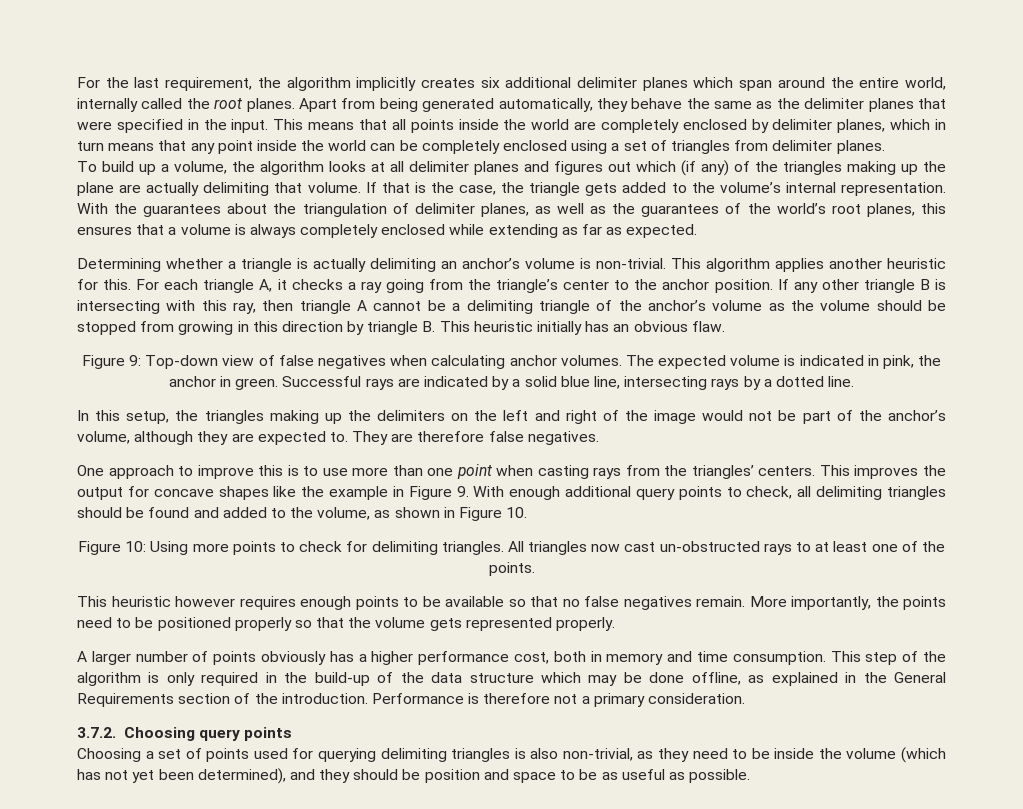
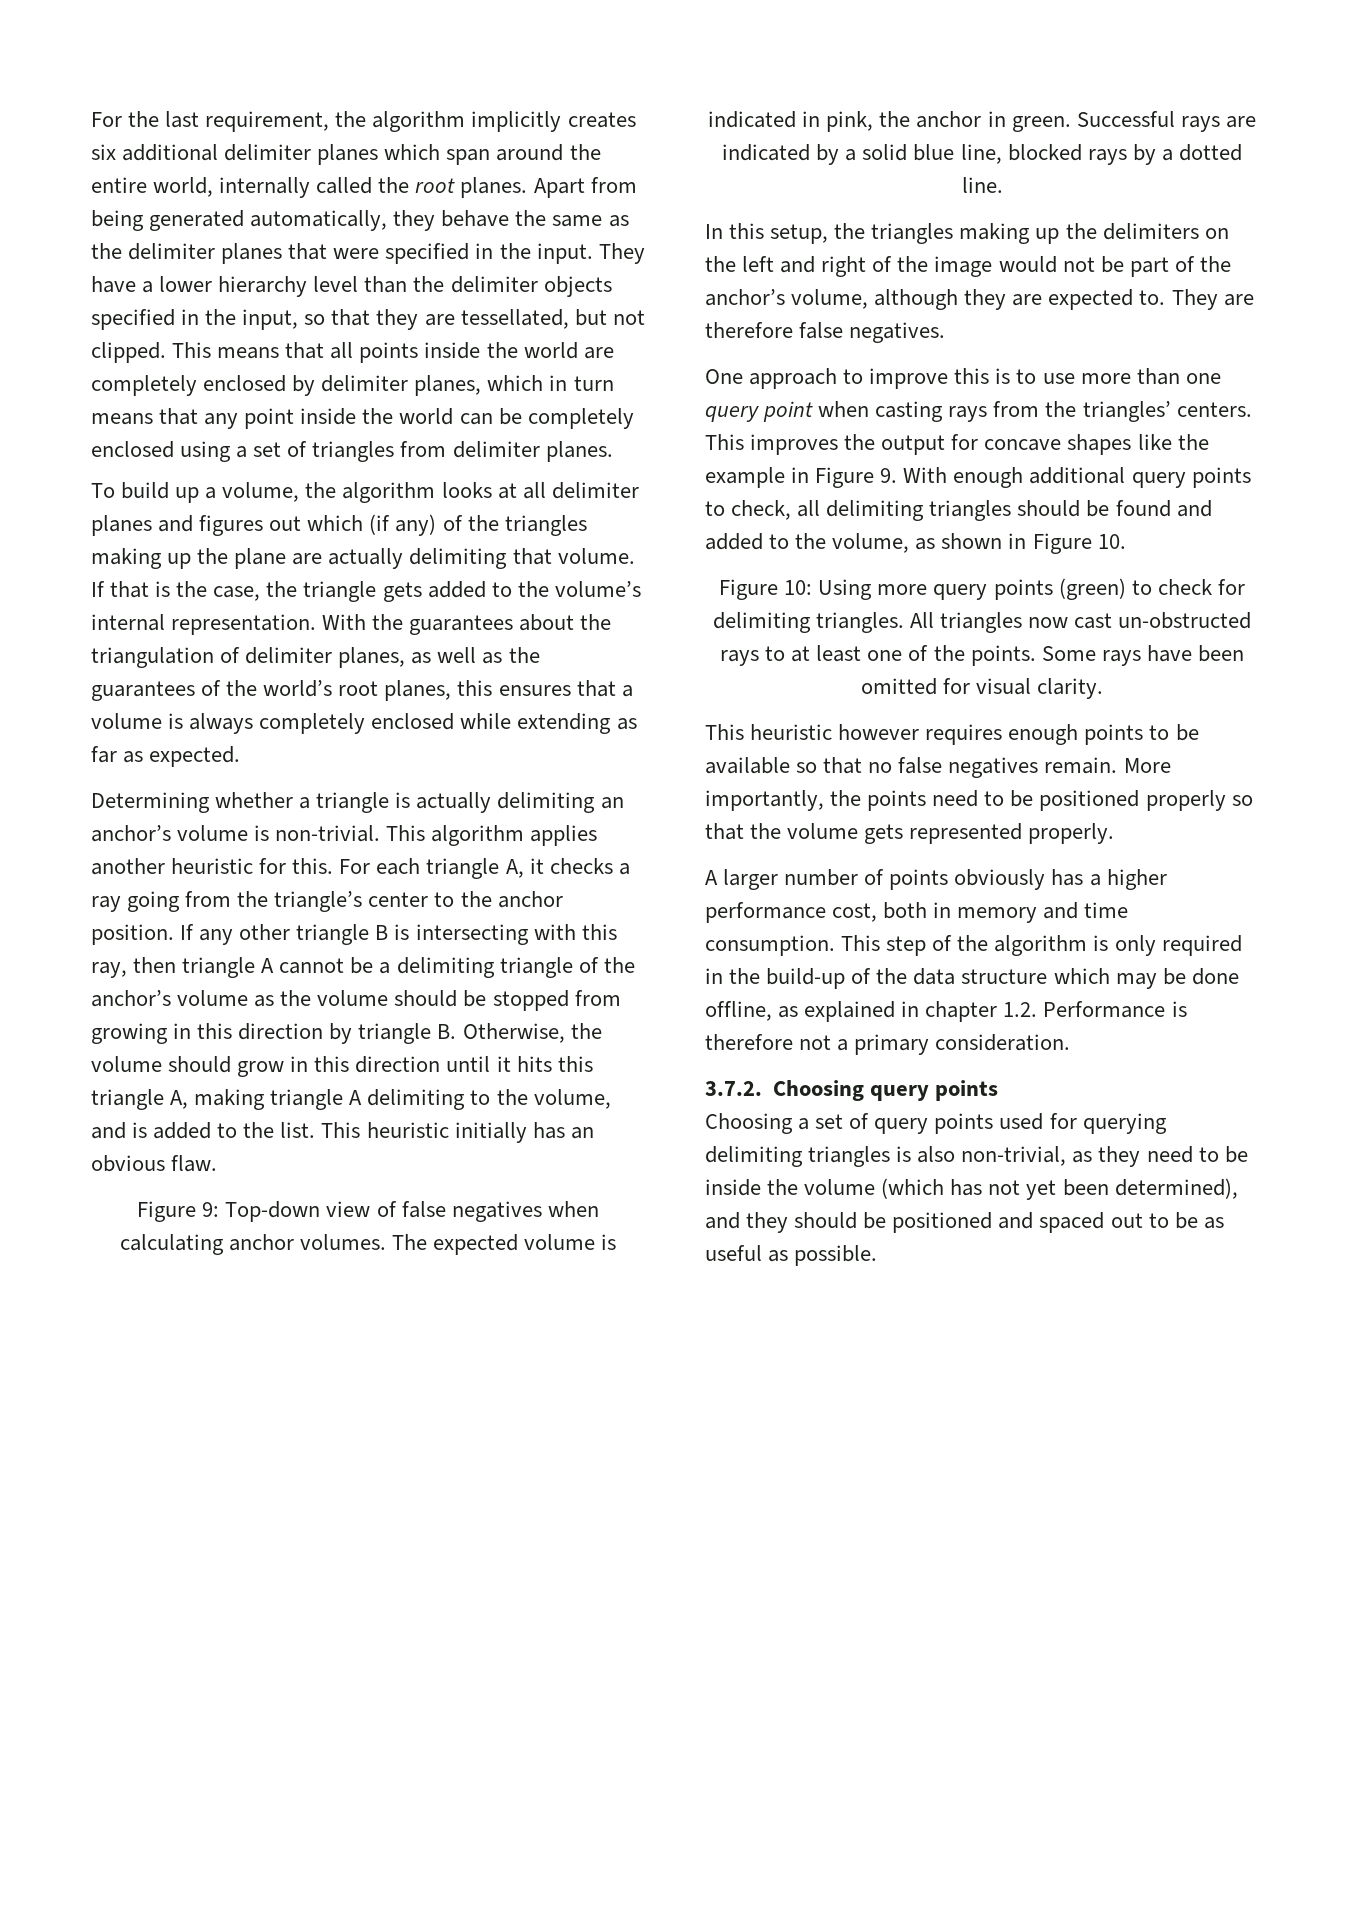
(269, 126) none -> [598,243,645,264] [91,276,612,297] [91,309,645,330] [91,342,166,363] They have a lower hierarchy level than the delimiter objects specified in the input, so that they are tessellated, but not clipped.
(436, 326) none -> [462,1023,602,1043] [91,1056,593,1077] [91,1089,611,1110] [91,1122,316,1139] Otherwise, the volume should grow in this direction until it hits this triangle A, making triangle A delimiting to the volume, and is added to the list.
[624,376,708,390] intersecting -> [1007,144,1082,161] blocked
(454, 472) none -> [705,406,759,422] query
[232,541,276,555] points -> [933,578,1126,600] query points (green)
(535, 569) none -> [1041,645,1244,666] [860,678,1104,699] Some rays have been omitted for visual clarity.
[863,672,947,683] [77,693,368,707] the General Requirements section of the introduction. -> [925,1001,1038,1022] chapter 1.2.
(202, 753) none -> [874,1118,929,1134] query
[424,769,557,783] position and space -> [892,1212,1143,1233] positioned and spaced out

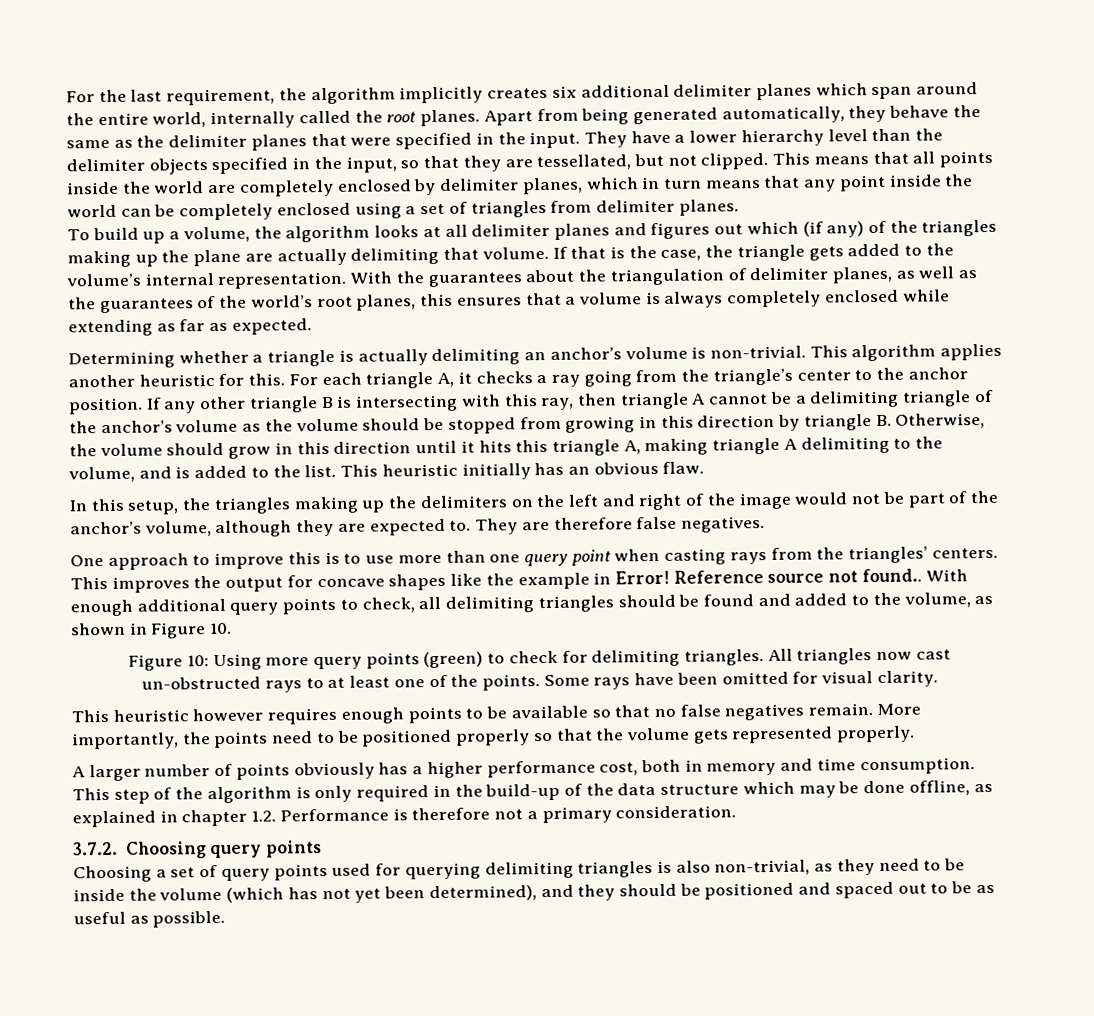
[137,1201,599,1222] [119,1234,617,1255] [708,111,1256,132] [722,144,1242,165] [961,177,1003,193] // Figure 9: Top-down view of false negatives when calculating anchor volumes. The expected volume is indicated in pink, the anchor in green. Successful rays are indicated by a solid blue line, blocked rays by a dotted line. -> (705, 467) none
[815,467,898,488] Figure 9. -> [614,568,922,585] Error! Reference source not found..

